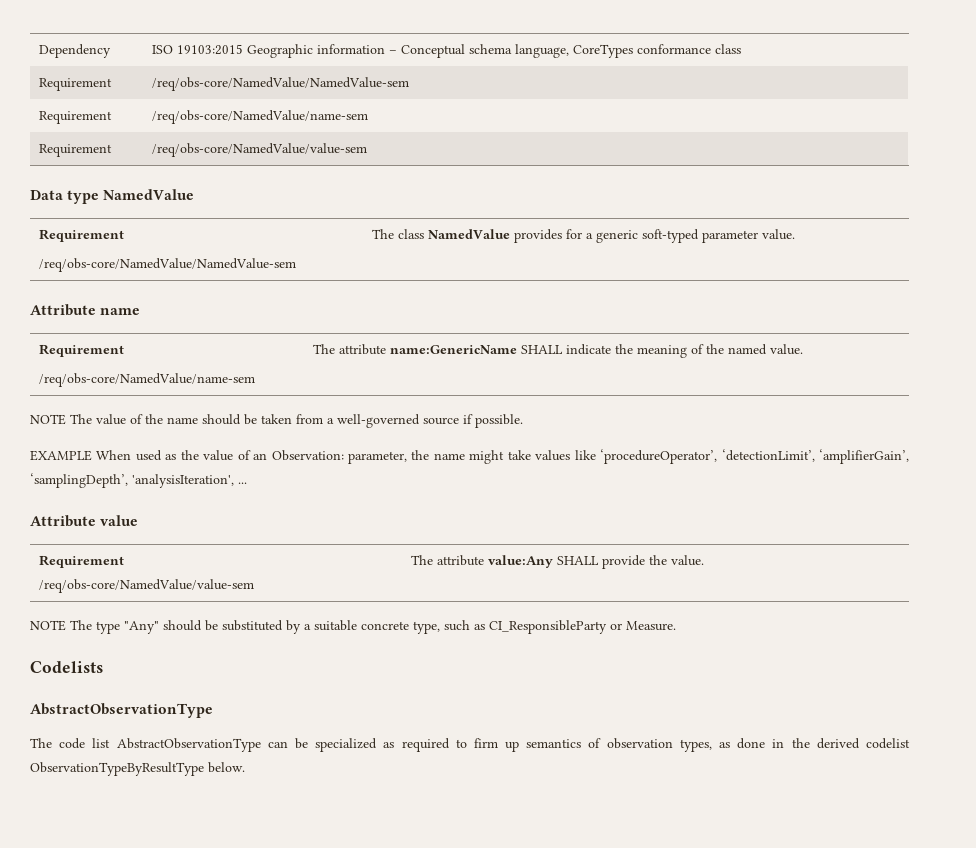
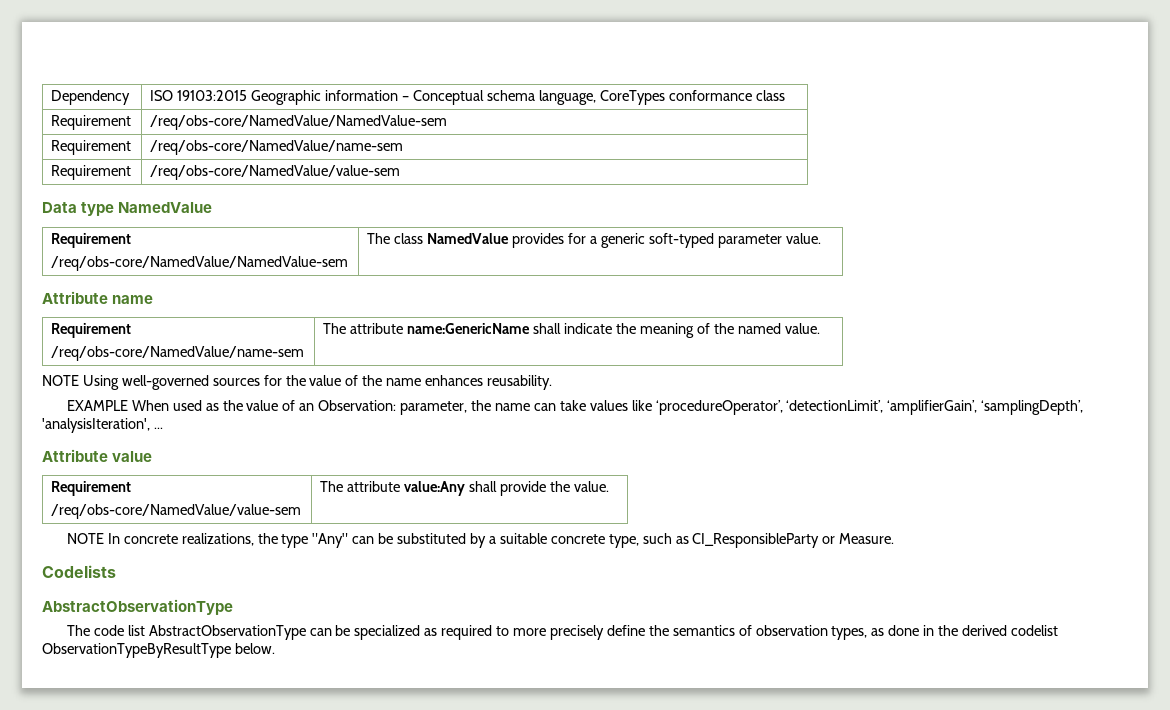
[521,345,564,354] SHALL -> [533,323,562,334] shall
[70,414,523,428] The value of the name should be taken from a well-governed source if possible. -> [82,375,553,390] Using well-governed sources for the value of the name enhances reusability.
[469,450,505,464] might -> [533,403,556,411] can
[557,556,600,565] SHALL -> [469,481,498,492] shall
[70,620,92,630] The -> [107,533,278,546] In concrete realizations, the
[163,620,202,631] should -> [352,536,375,544] can
[473,738,520,752] firm up -> [513,625,669,640] more precisely define the

